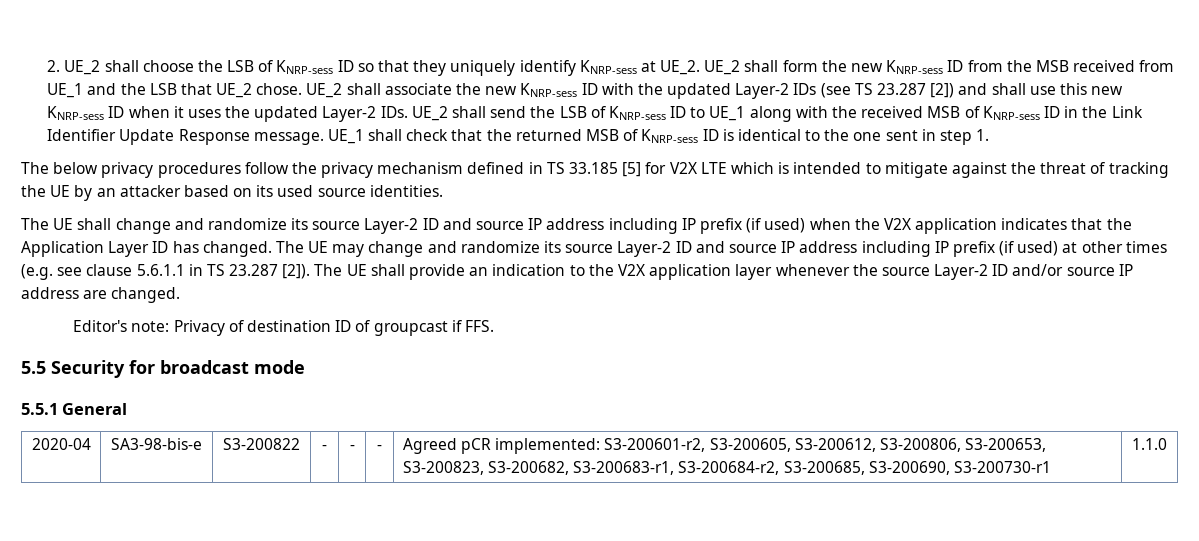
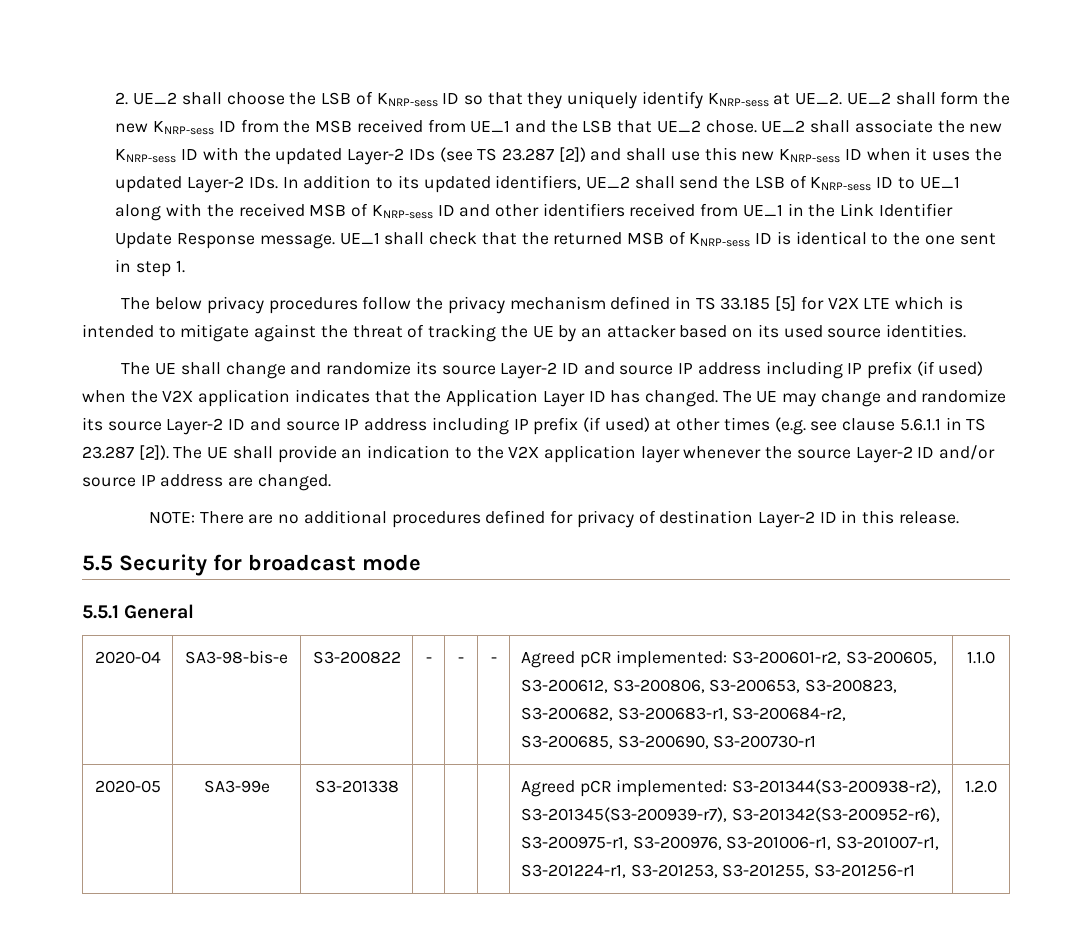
(408, 112) none -> [282,175,582,193] In addition to its updated identifiers,
(1060, 112) none -> [459,203,783,217] and other identifiers received from UE_1
[73,320,494,336] Editor's note: Privacy of destination ID of groupcast if FFS. -> [148,510,959,528] NOTE: There are no additional procedures defined for privacy of destination Layer-2 ID in this release.
(1167, 444) none -> [94,780,161,793] [203,780,270,793] [314,780,399,793] [520,779,941,797] [520,807,940,822] [520,836,939,850] [520,864,915,878] [965,780,997,793] // 2020-05 | SA3-99e | S3-201338 | | | | Agreed pCR implemented: S3-201344(S3-200938-r2), S3-201345(S3-200939-r7), S3-201342(S3-200952-r6), S3-200975-r1, S3-200976, S3-201006-r1, S3-201007-r1, S3-201224-r1, S3-201253, S3-201255, S3-201256-r1 | 1.2.0

